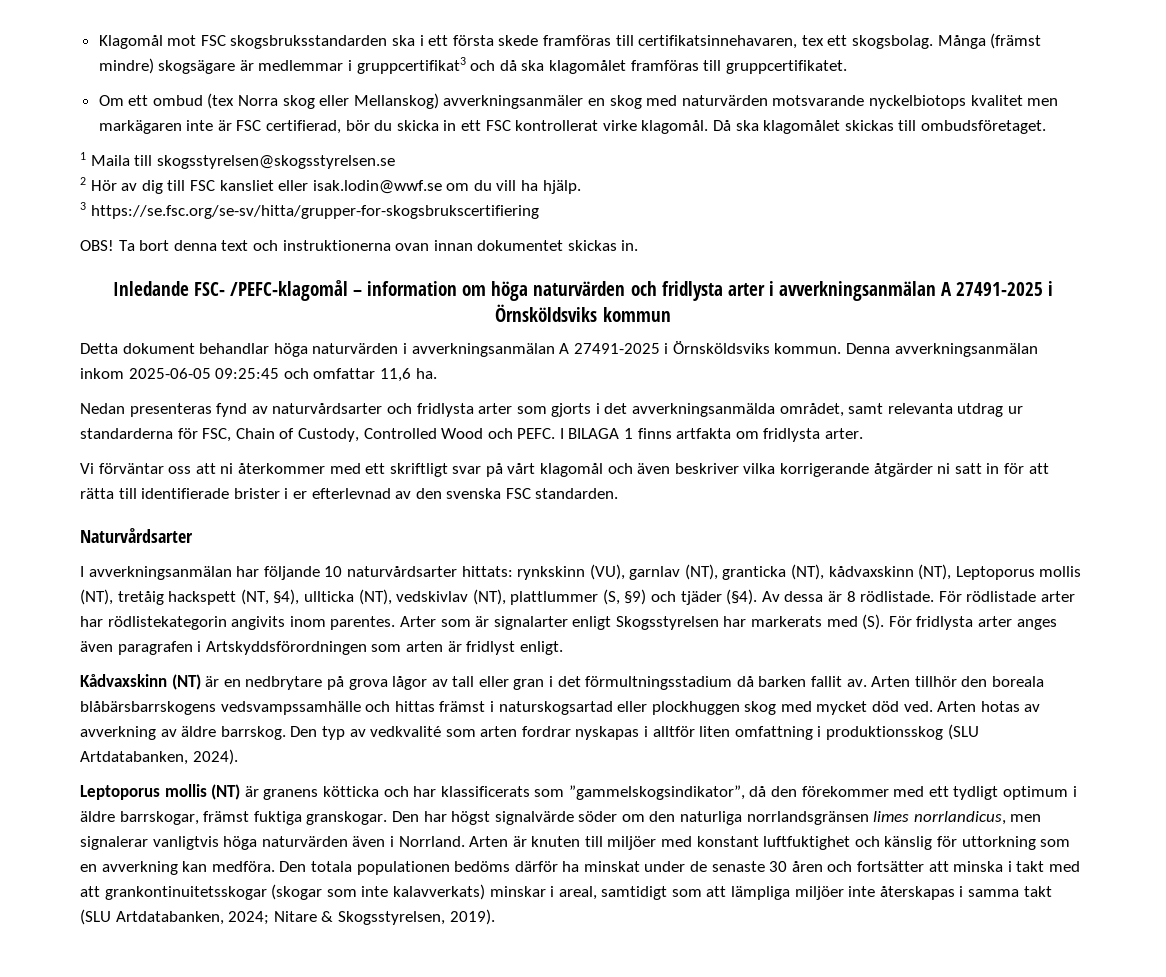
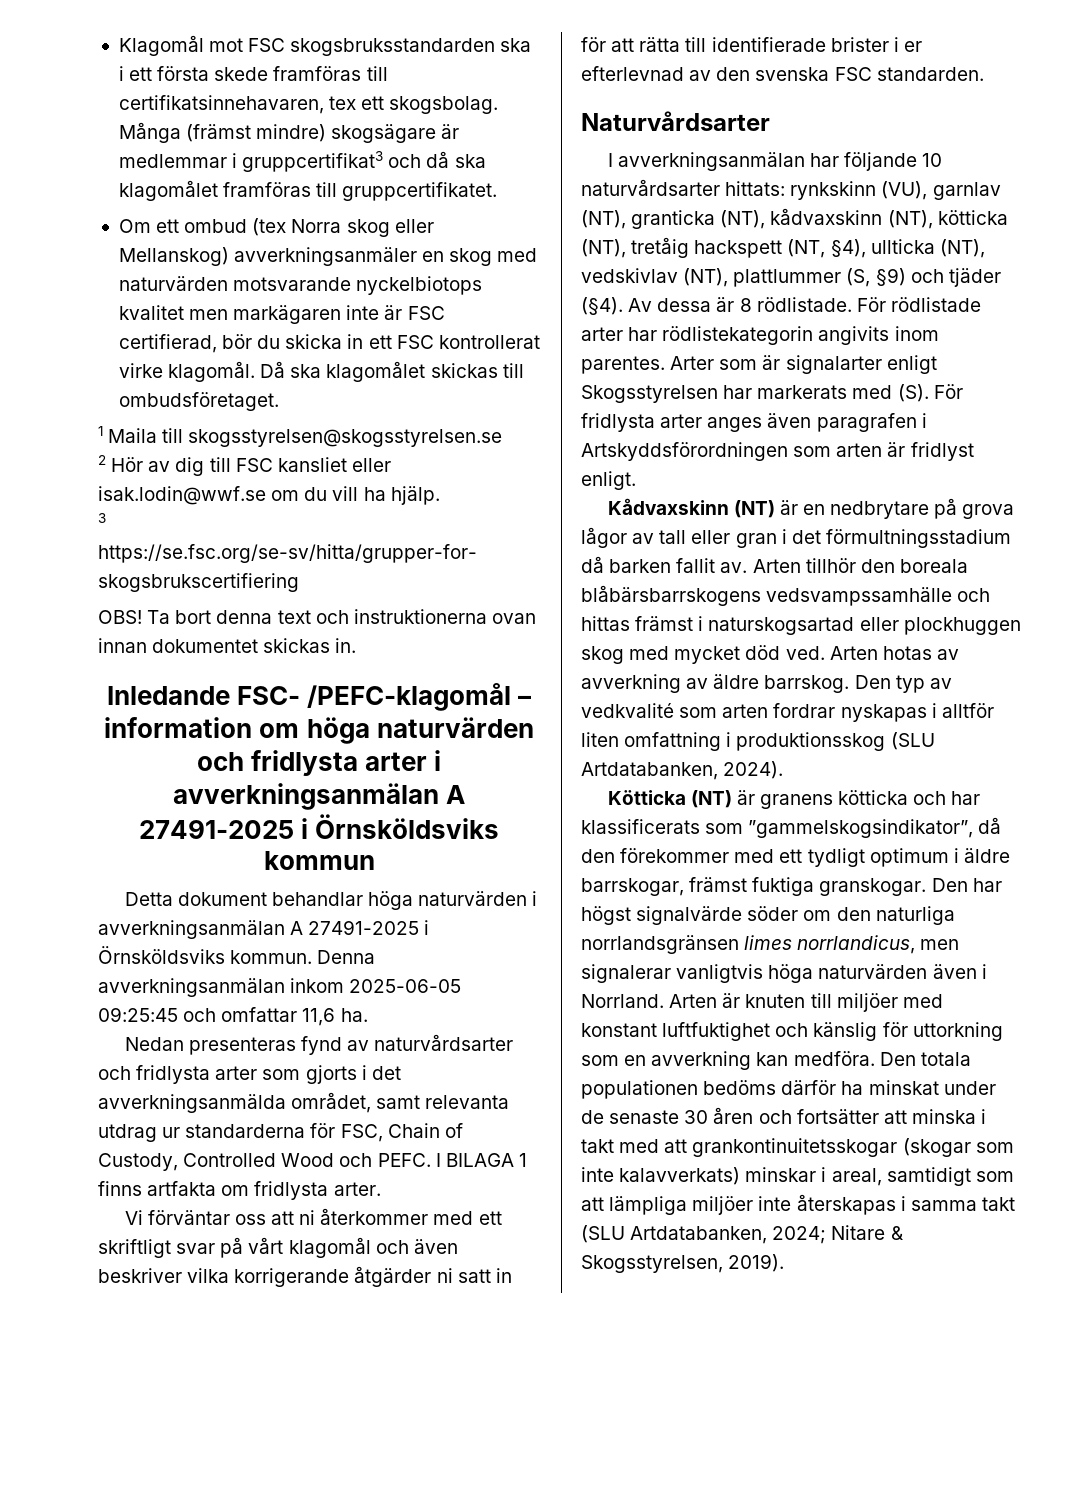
[955,566,1082,580] Leptoporus mollis -> [937,210,1008,225] kötticka
[80,784,207,800] Leptoporus mollis -> [607,790,686,805] Kötticka

